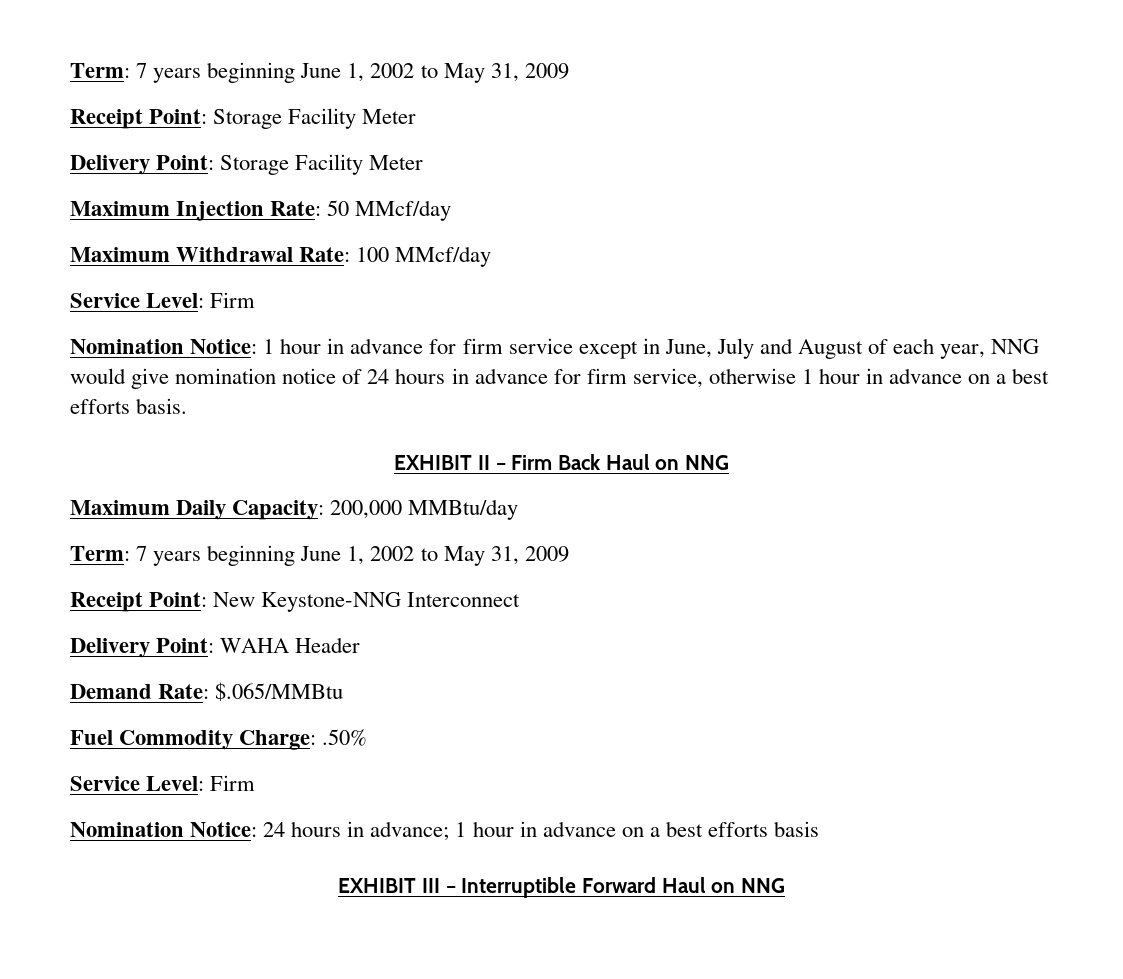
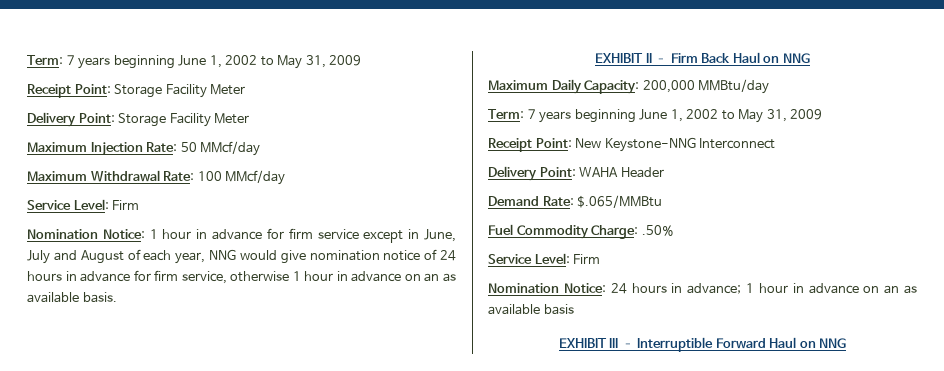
[996,368,1050,384] [70,399,130,414] a best efforts -> [424,273,457,282] [27,292,79,303] an as available
[649,821,768,837] a best efforts -> [884,285,917,294] [488,304,540,315] an as available

